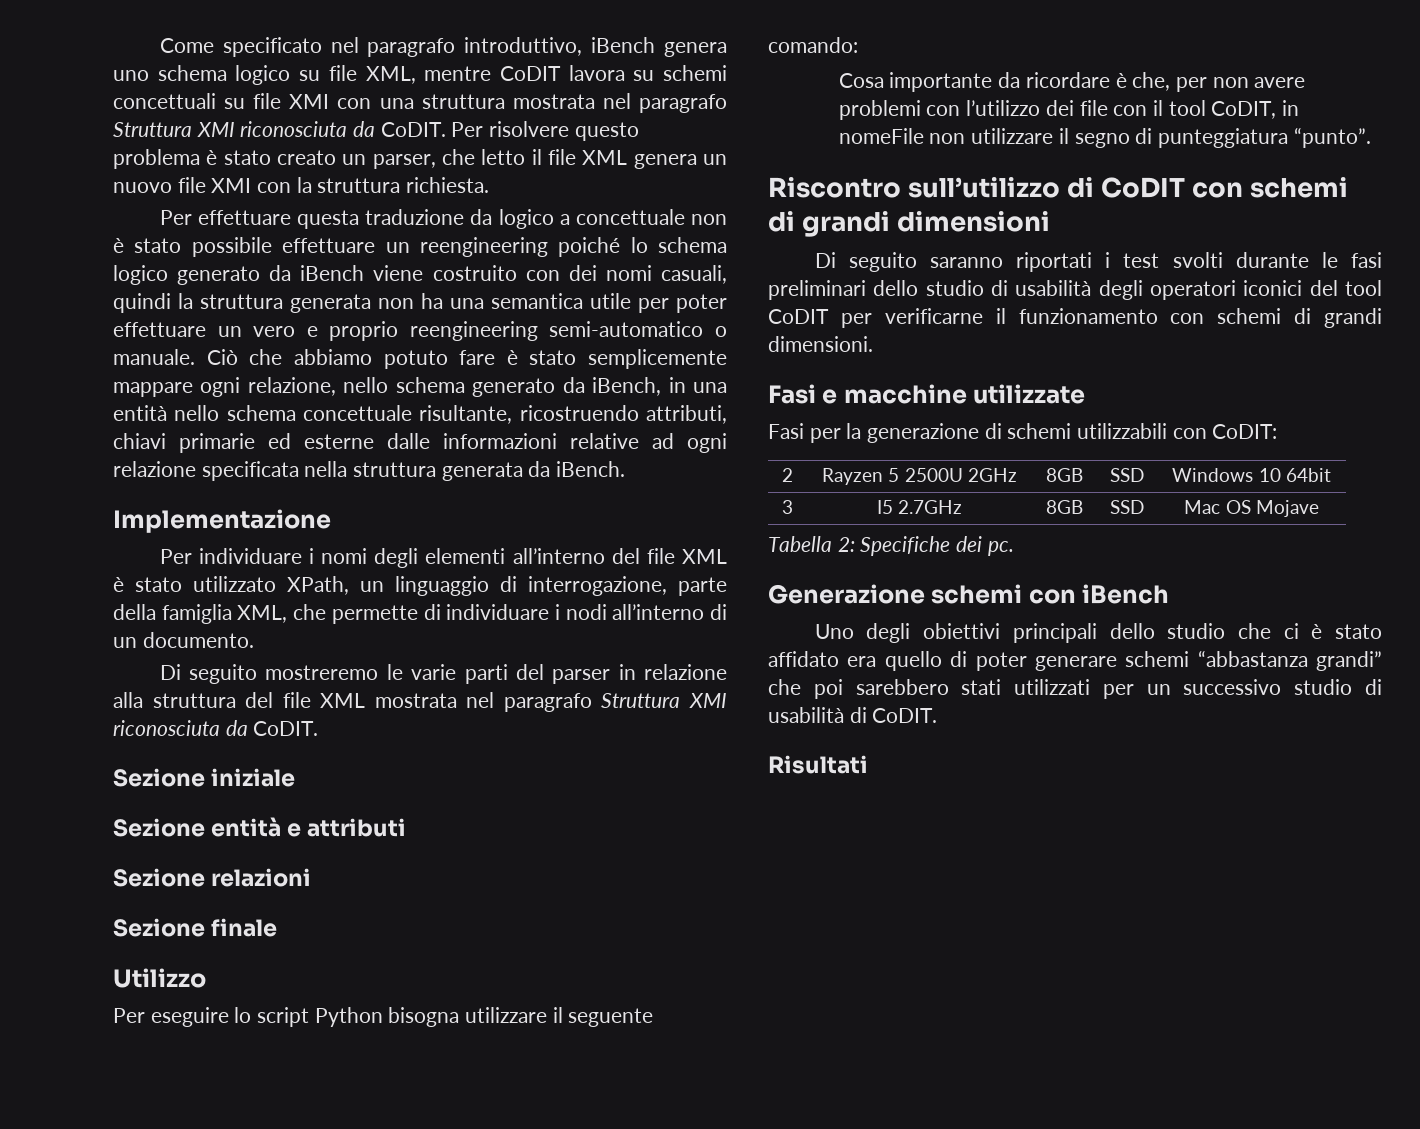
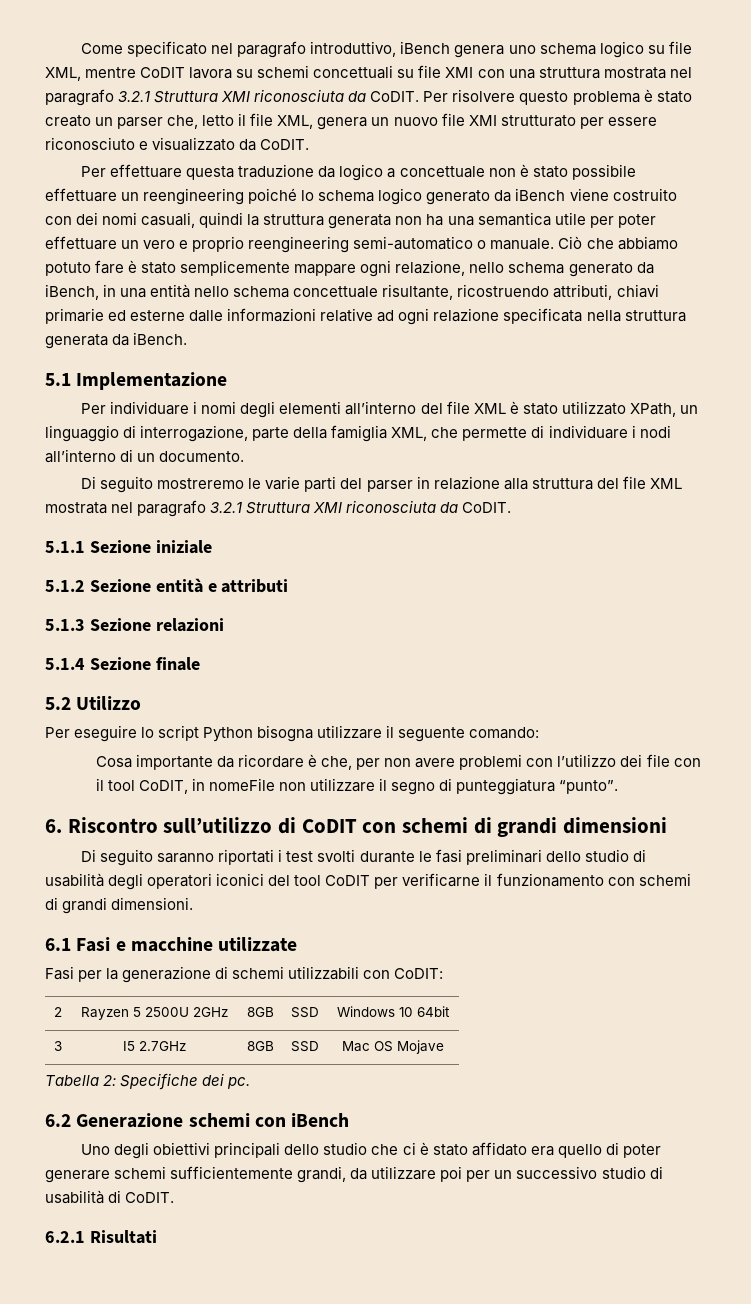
(727, 103) none -> [118,91,151,102] 3.2.1
[372,149,475,169] parser, che -> [117,115,199,129] parser che,
[582,150,628,165] XML -> [277,115,314,129] XML,
[257,177,490,193] con la struttura richiesta. -> [500,115,657,129] [45,137,310,151] strutturato per essere riconosciuto e visualizzato da CoDIT.
(626, 469) none -> [45,373,71,386] 5.1
(592, 702) none -> [210,502,243,513] 3.2.1
(319, 728) none -> [45,541,85,553] 5.1.1
(296, 777) none -> [45,580,85,592] 5.1.2
(407, 827) none -> [45,619,85,631] 5.1.3
(312, 877) none -> [45,658,85,670] 5.1.4
(278, 927) none -> [45,697,71,710] 5.2
(1371, 137) none -> [45,819,62,833] 6.
(873, 344) none -> [45,938,71,951] 6.1
(1014, 548) none -> [45,1114,71,1127] 6.2
[1197,650,1382,671] [768,679,1091,699] “abbastanza grandi” che poi sarebbero stati utilizzati -> [170,1166,463,1183] sufficientemente grandi, da utilizzare poi
(938, 715) none -> [45,1231,85,1243] 6.2.1

